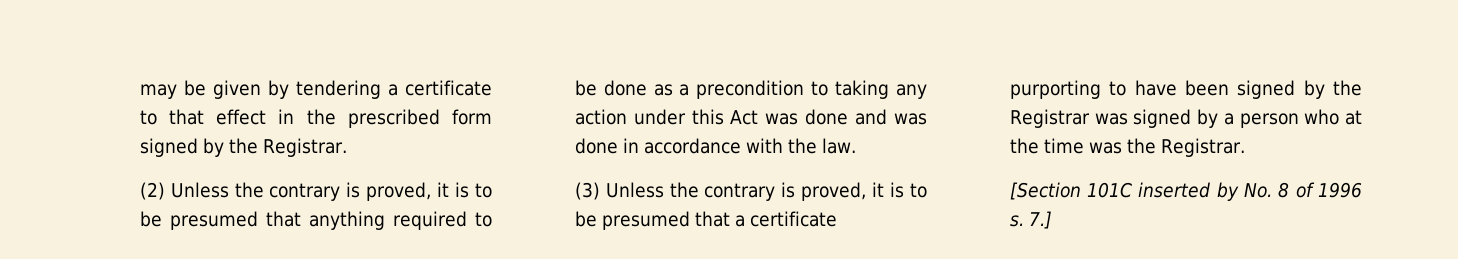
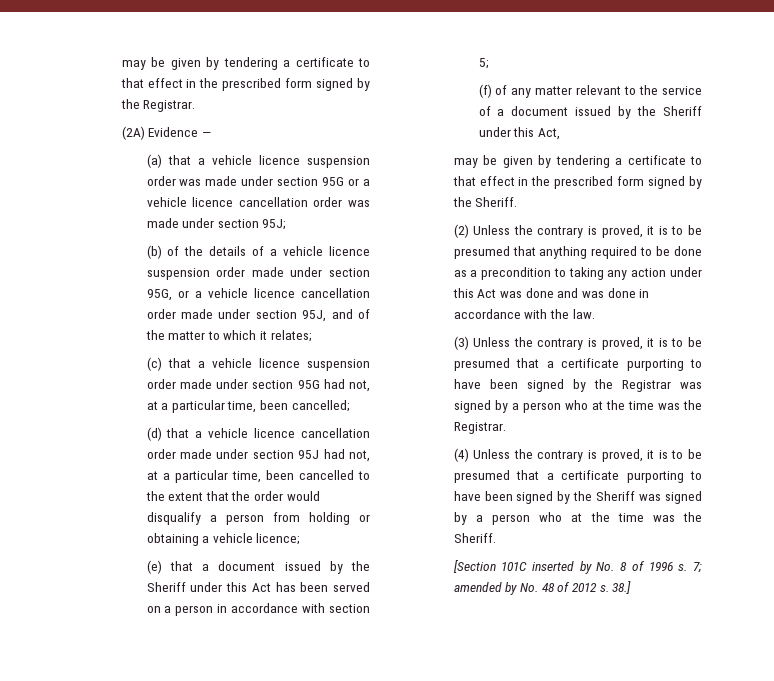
(348, 147) none -> [121,126,211,140] [146,154,370,168] [146,176,370,186] [146,197,370,207] [146,218,287,230] [146,245,370,259] [146,267,370,280] [146,288,370,301] [146,309,370,322] [145,330,312,342] [146,357,370,371] [146,379,370,392] [146,400,350,413] [146,427,370,441] [146,449,370,462] [146,470,370,483] [145,491,320,501] [146,512,370,525] [146,533,301,546] [146,560,370,574] [146,582,370,592] [146,603,370,616] [478,58,489,69] [478,84,702,98] [478,106,702,119] [478,127,560,140] [453,155,702,168] [452,176,702,189] [452,197,518,207] // (2A) Evidence — // (a) that a vehicle licence suspension order was made under section 95G or a vehicle licence cancellation order was made under section 95J; // (b) of the details of a vehicle licence suspension order made under section 95G, or a vehicle licence cancellation order made under section 95J, and of the matter to which it relates; // (c) that a vehicle licence suspension order made under section 95G had not, at a particular time, been cancelled; // (d) that a vehicle licence cancellation order made under section 95J had not, at a particular time, been cancelled to the extent that the order would disqualify a person from holding or obtaining a vehicle licence; // (e) that a document issued by the Sheriff under this Act has been served on a person in accordance with section 5; // (f) of any matter relevant to the service of a document issued by the Sheriff under this Act, // may be given by tendering a certificate to that effect in the prescribed form signed by the Sheriff.
(1246, 147) none -> [453,448,702,462] [453,470,702,483] [453,491,702,504] [453,512,702,525] [453,533,496,543] // (4) Unless the contrary is proved, it is to be presumed that a certificate purporting to have been signed by the Sheriff was signed by a person who at the time was the Sheriff.
[1028,211,1052,229] 7.] -> [693,562,702,573] [453,581,632,595] 7; amended by No. 48 of 2012 s. 38.]

